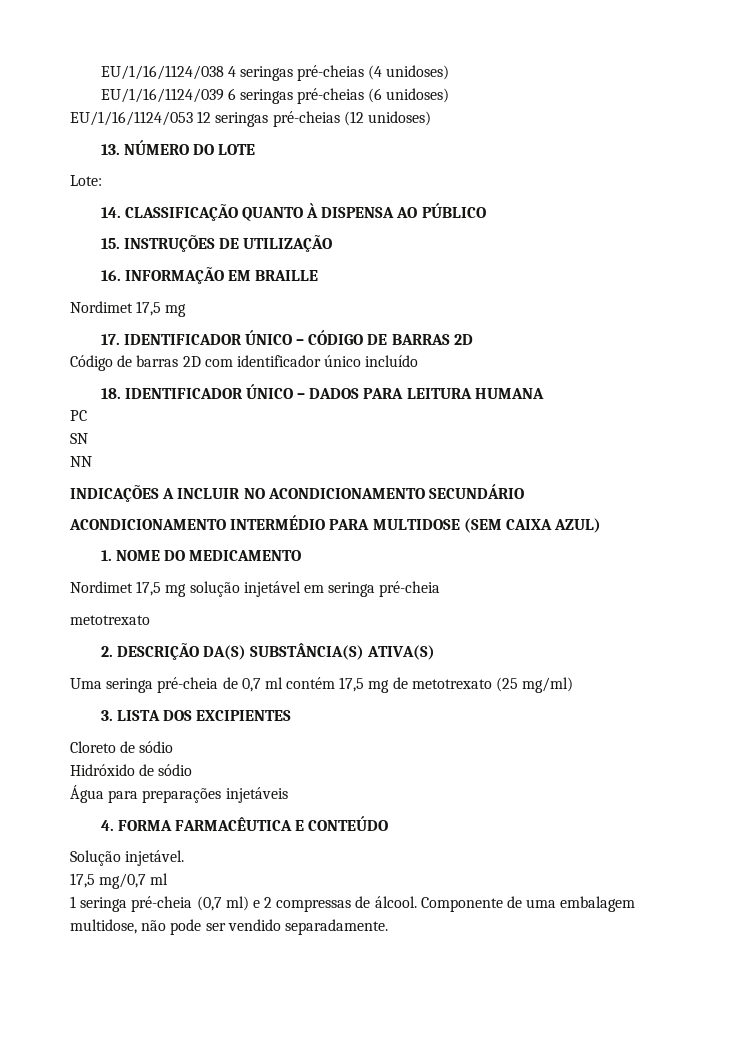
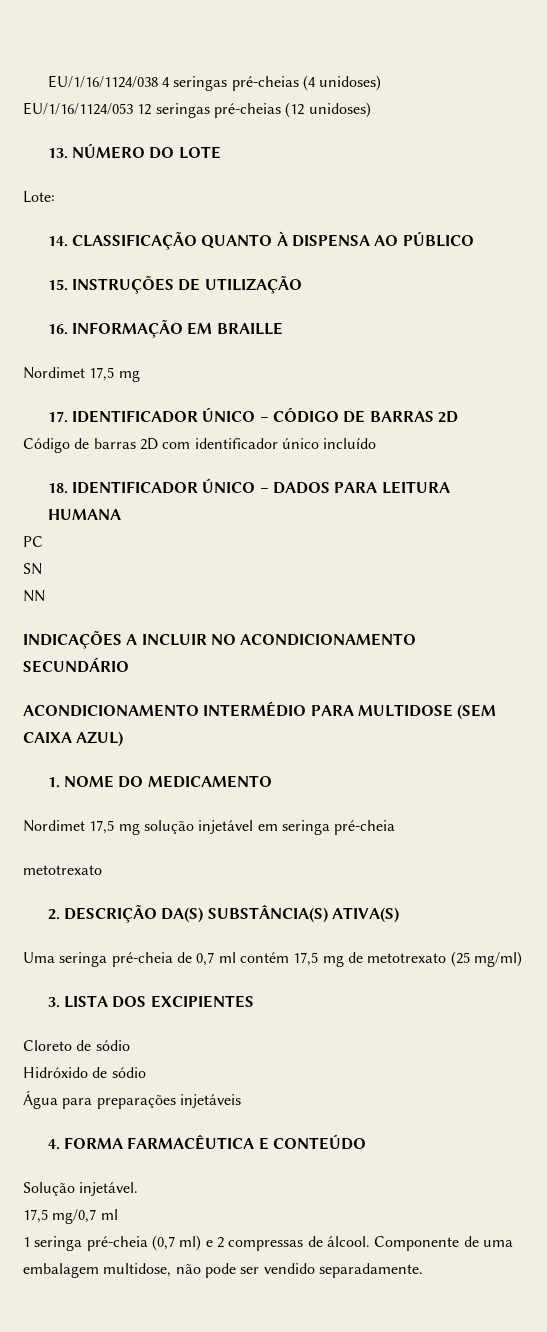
[100,88,450,104] // EU/1/16/1124/039 6 seringas pré-cheias (6 unidoses) -> (382, 83) none

